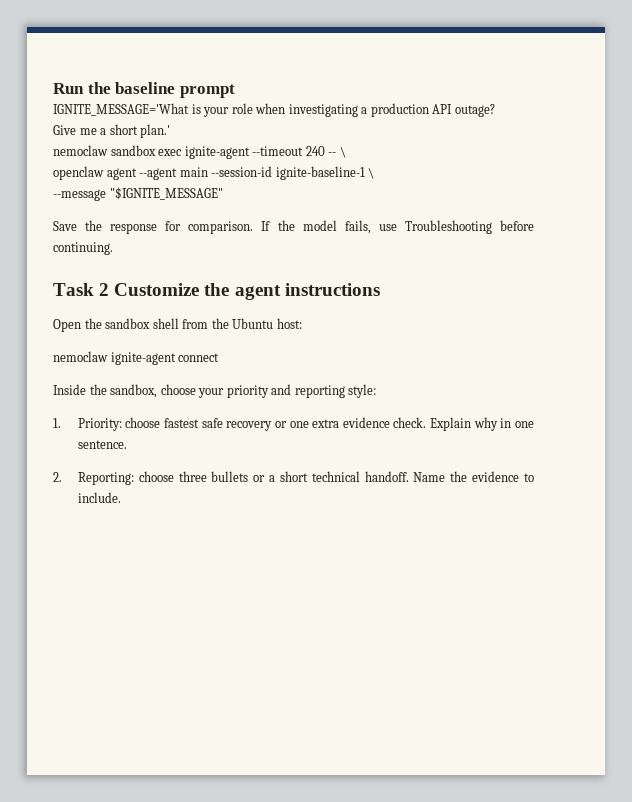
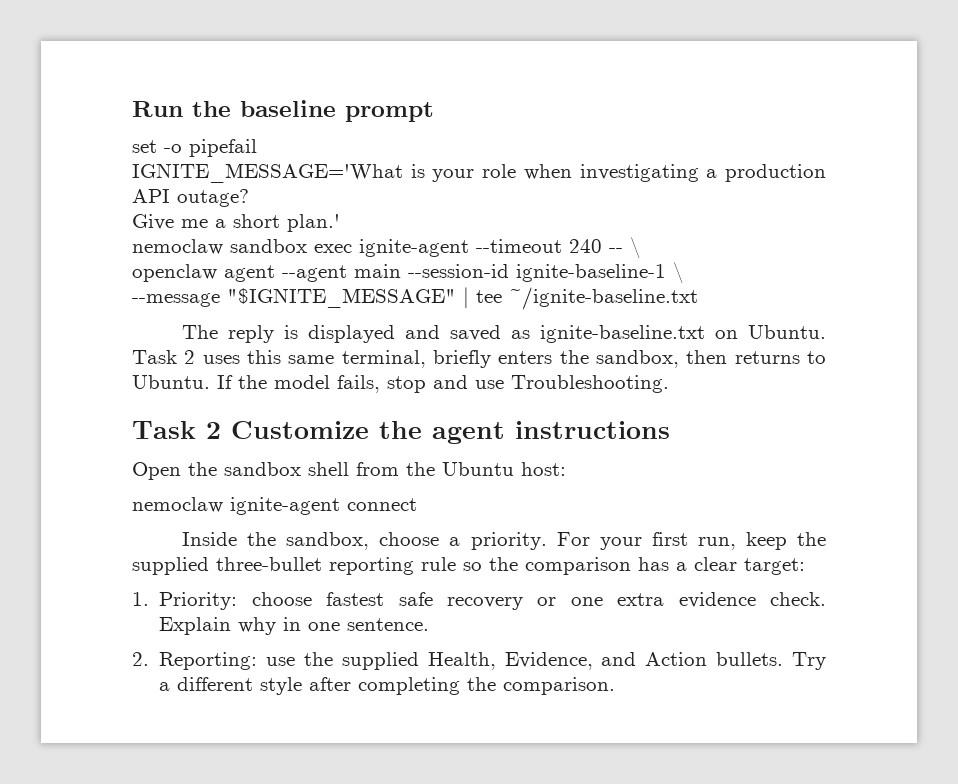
(235, 91) none -> [132,139,257,157] // set -o pipefail
[53,220,534,234] [53,242,113,255] // Save the response for comparison. If the model fails, use Troubleshooting before continuing. -> [463,287,698,310] [182,325,826,343] [132,350,827,368] [132,375,669,393] | tee ~/ignite-baseline.txt // The reply is displayed and saved as ignite-baseline.txt on Ubuntu. Task 2 uses this same terminal, briefly enters the sandbox, then returns to Ubuntu. If the model fails, stop and use Troubleshooting.
[198,384,377,398] your priority and reporting style: -> [449,532,826,550] [132,557,805,575] a priority. For your first run, keep the supplied three-bullet reporting rule so the comparison has a clear target:
[138,471,535,482] [77,492,121,503] choose three bullets or a short technical handoff. Name the evidence to include. -> [266,652,826,670] [159,677,616,695] use the supplied Health, Evidence, and Action bullets. Try a different style after completing the comparison.

